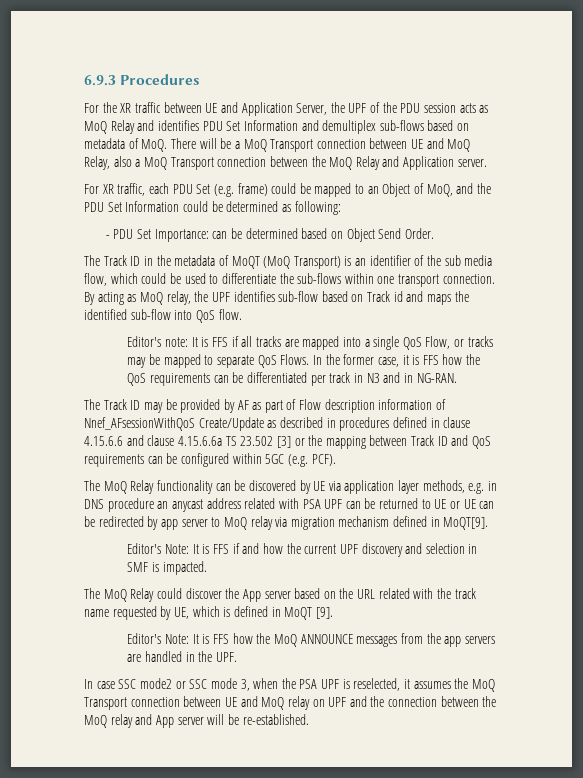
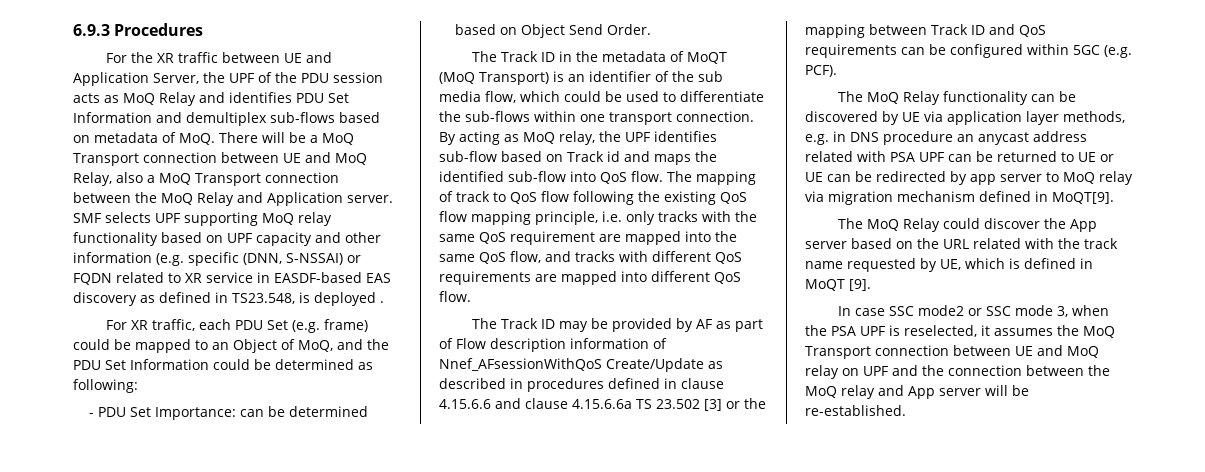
(487, 163) none -> [73,212,332,226] [73,232,381,246] [73,252,361,266] [73,272,391,285] [73,292,384,306] SMF selects UPF supporting MoQ relay functionality based on UPF capacity and other information (e.g. specific (DNN, S-NSSAI) or FQDN related to XR service in EASDF-based EAS discovery as defined in TS23.548, is deployed .
[127,336,493,350] [127,354,481,368] [127,372,457,386] // Editor's note: It is FFS if all tracks are mapped into a single QoS Flow, or tracks may be mapped to separate QoS Flows. In the former case, it is FFS how the QoS requirements can be differentiated per track in N3 and in NG-RAN. -> [667,171,756,185] [439,191,747,205] [439,211,757,225] [439,231,737,245] [439,251,742,264] [439,271,741,285] [439,291,471,302] The mapping of track to QoS flow following the existing QoS flow mapping principle, i.e. only tracks with the same QoS requirement are mapped into the same QoS flow, and tracks with different QoS requirements are mapped into different QoS flow.
[127,543,478,557] [127,561,207,575] // Editor's Note: It is FFS if and how the current UPF discovery and selection in SMF is impacted. -> (1114, 198) none
[127,633,495,647] [127,651,238,662] // Editor's Note: It is FFS how the MoQ ANNOUNCE messages from the app servers are handled in the UPF. -> (871, 285) none

